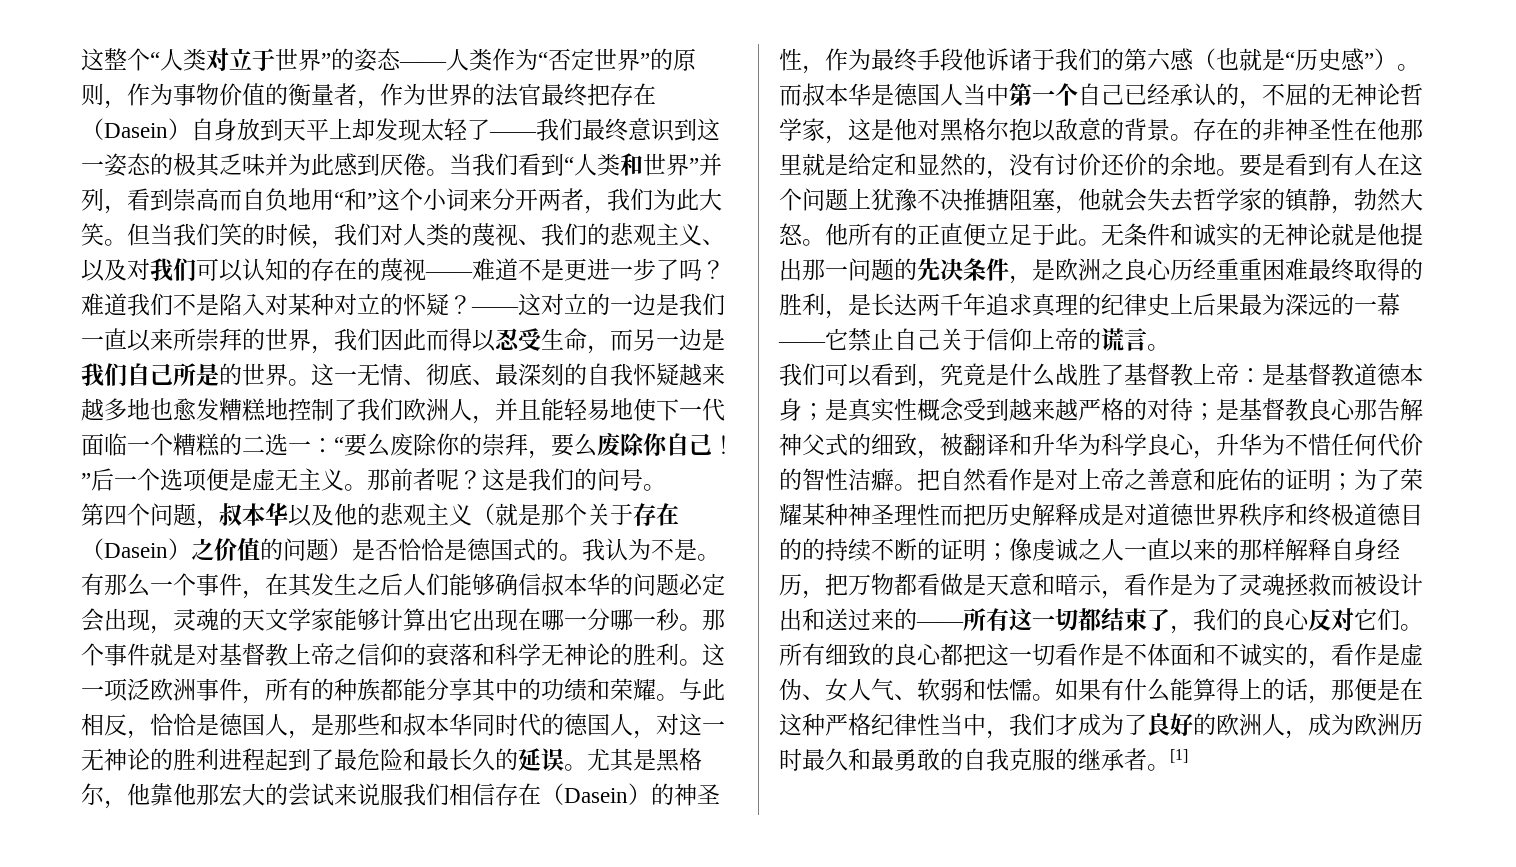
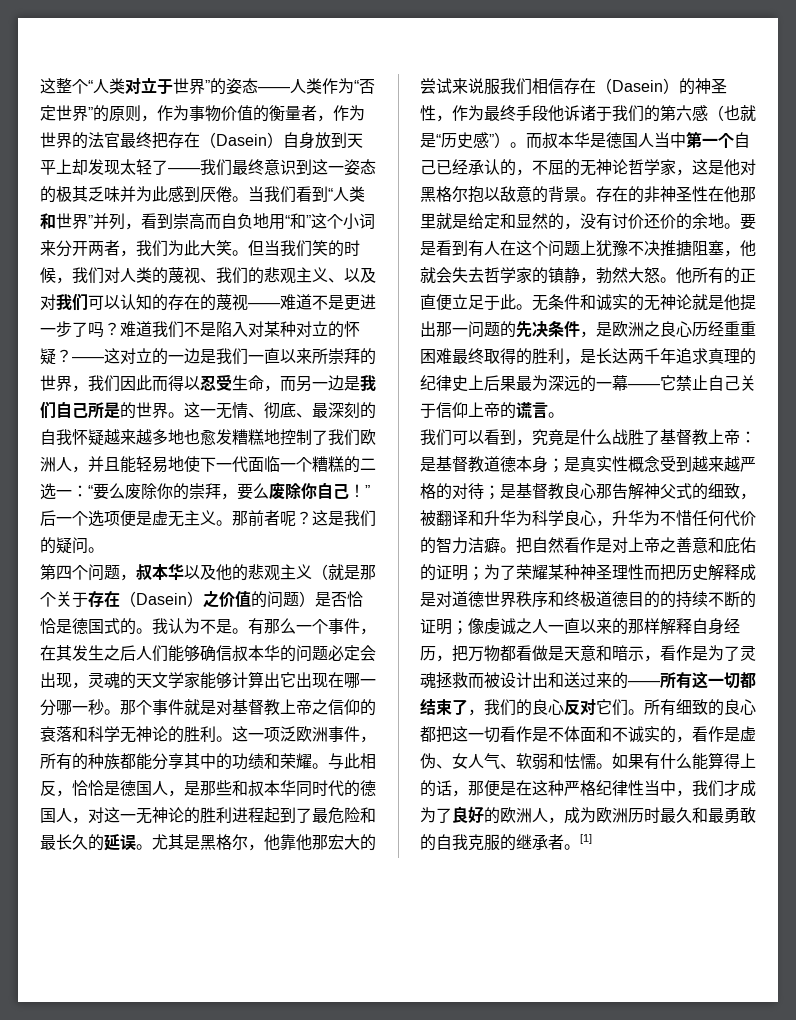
[597,468,643,491] 问号 -> [56,537,88,554] 疑问
[825,468,848,491] 性 -> [452,537,468,554] 力

